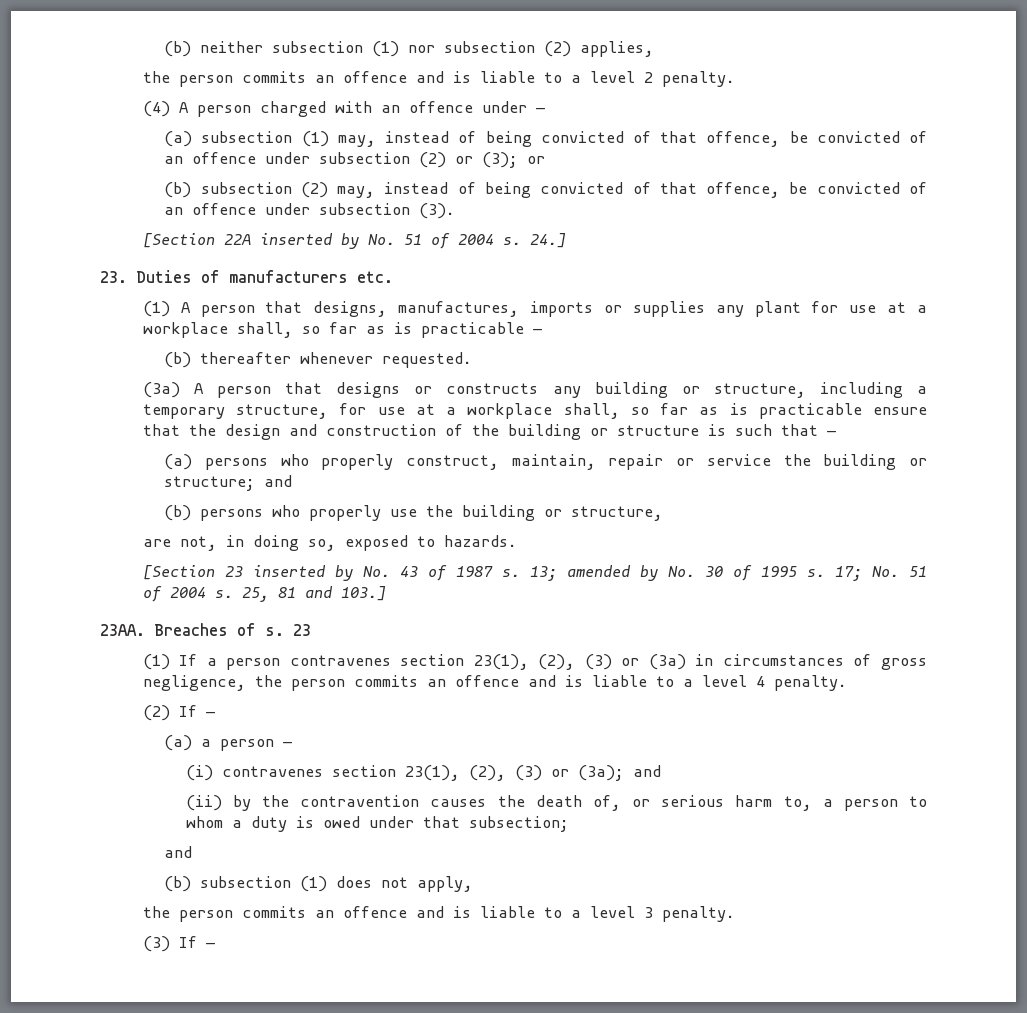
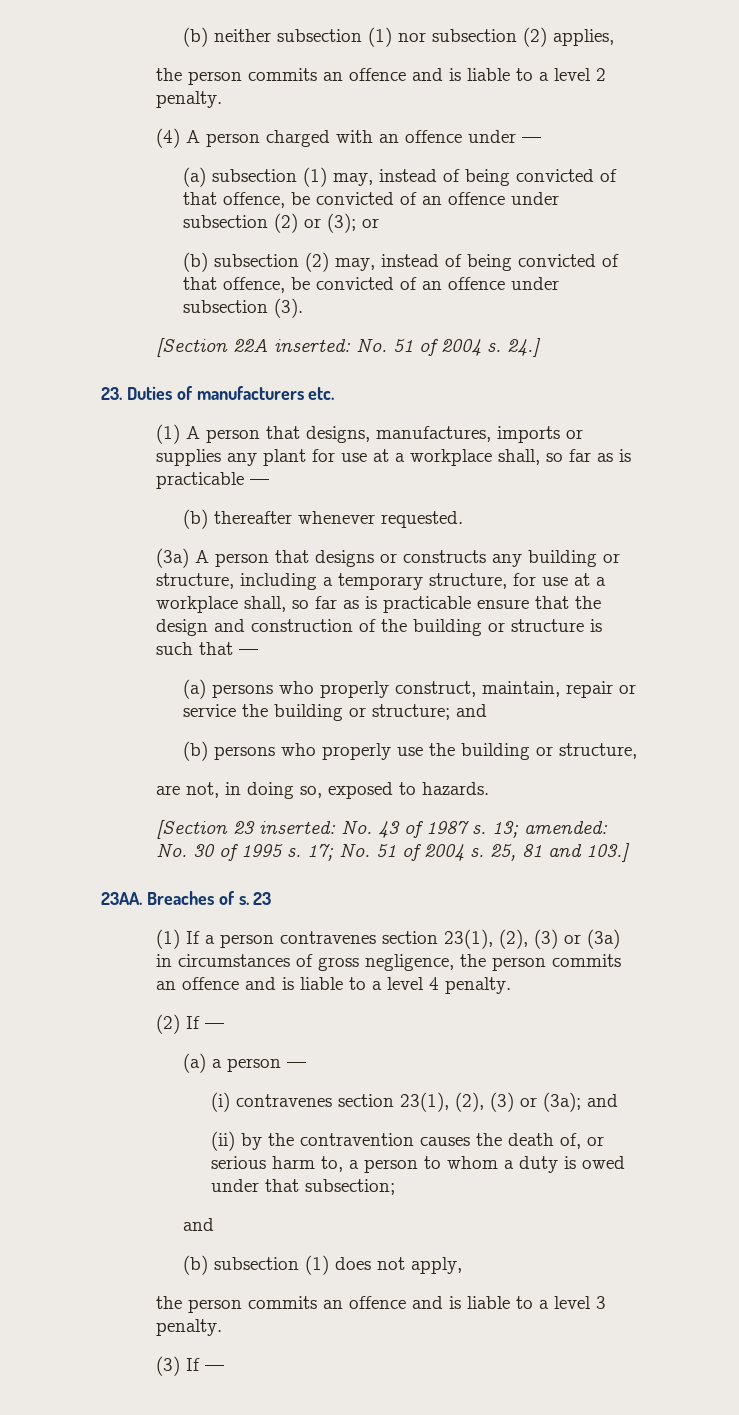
[259,233,359,249] inserted by -> [273,339,351,352] inserted:
[252,565,353,581] inserted by -> [258,821,336,834] inserted:
[566,565,658,581] amended by -> [523,821,608,834] amended:

